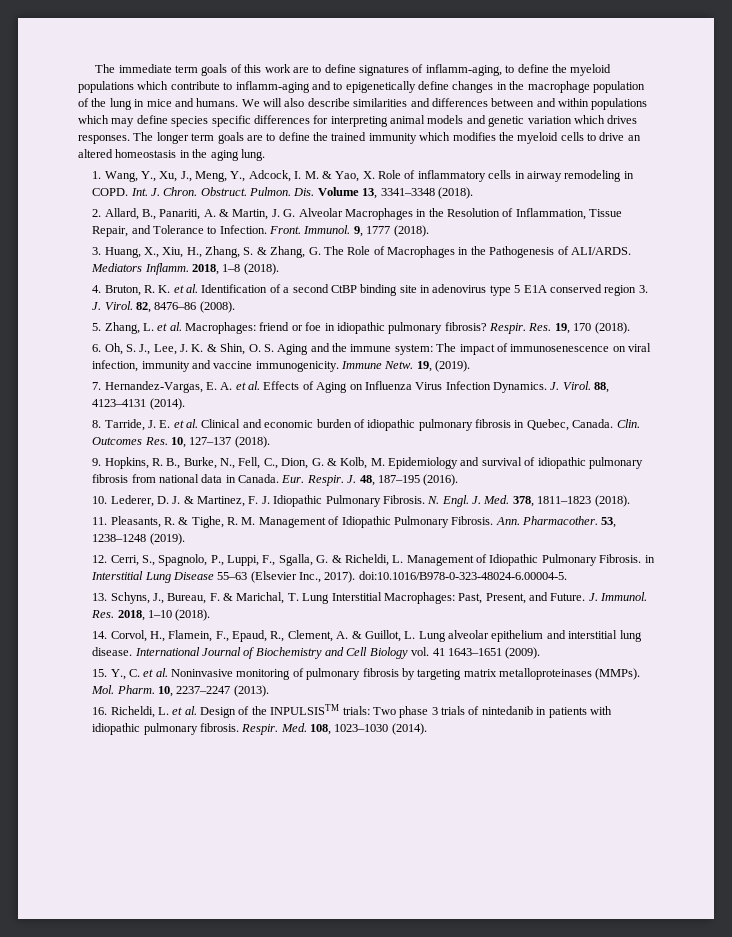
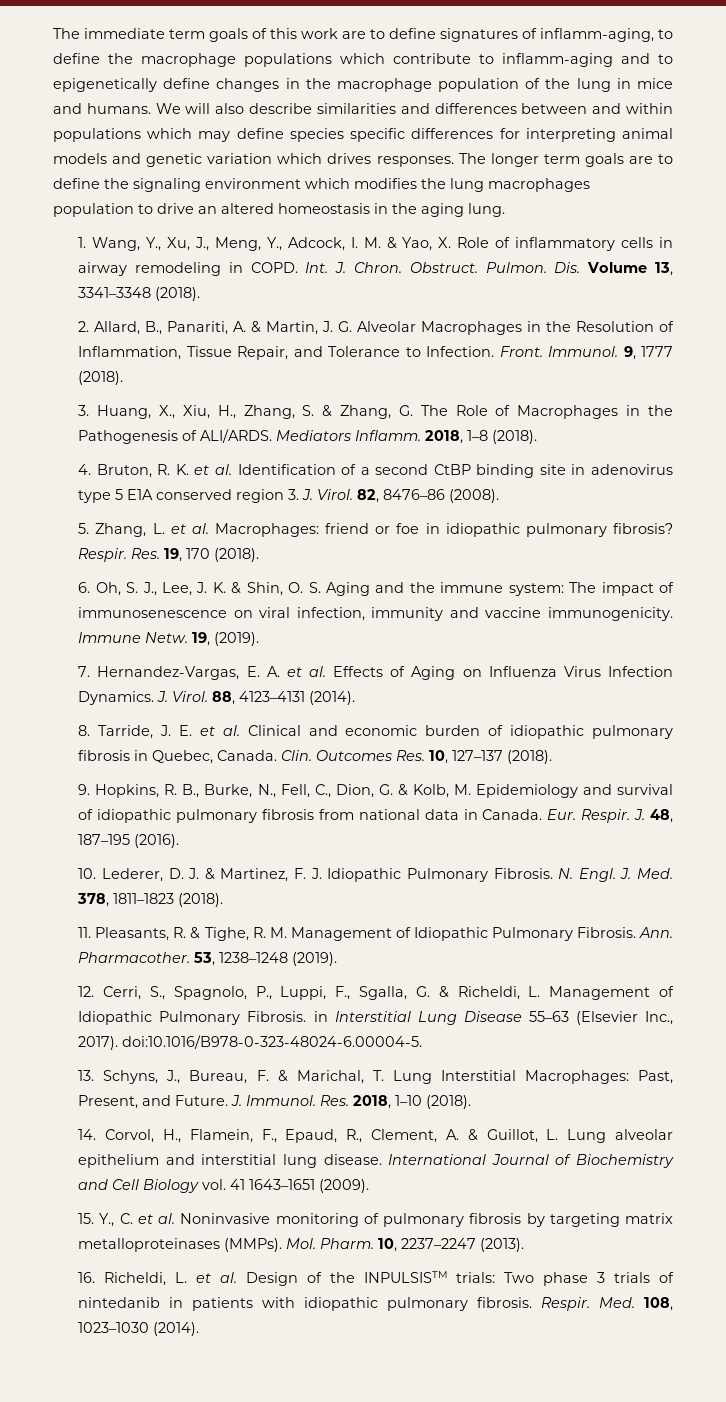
[570,64,612,76] myeloid -> [141,53,236,67] macrophage
[331,132,417,144] trained immunity -> [133,178,301,192] signaling environment
[517,132,584,144] myeloid cells -> [450,178,590,192] [53,203,134,217] lung macrophages population

